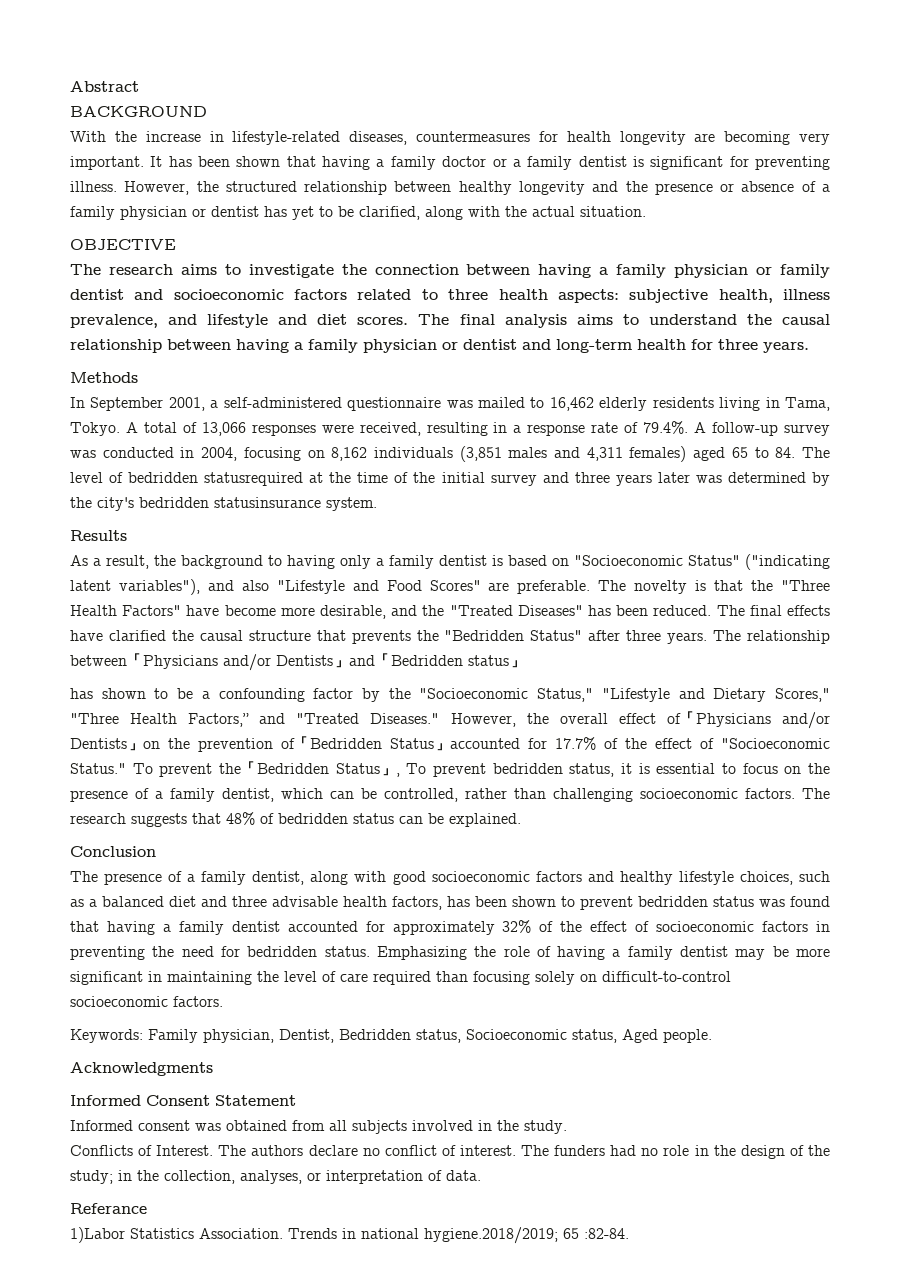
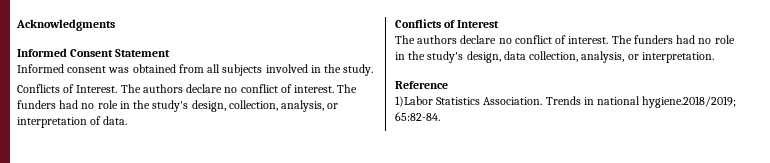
[70,81,139,92] [70,106,207,117] [70,131,831,145] [70,156,831,170] [70,181,831,195] [70,206,646,220] [70,239,176,250] [70,264,830,278] [70,289,831,303] [70,314,831,328] [70,339,809,353] [70,372,138,383] [70,397,831,411] [70,421,831,436] [70,446,831,462] [70,472,830,486] [70,497,377,511] [70,530,127,541] [70,554,830,570] [70,579,830,595] [70,605,831,619] [70,630,831,644] [70,653,525,671] [70,688,830,702] [70,711,830,729] [70,736,830,752] [70,761,830,777] [70,788,830,802] [70,812,521,827] [70,846,156,857] [70,871,831,885] [70,896,830,910] [70,920,830,935] [70,946,830,960] [70,971,731,985] [70,996,223,1007] [70,1029,712,1043] Abstract // BACKGROUND // With the increase in lifestyle-related diseases, countermeasures for health longevity are becoming very important. It has been shown that having a family doctor or a family dentist is significant for preventing illness. However, the structured relationship between healthy longevity and the presence or absence of a family physician or dentist has yet to be clarified, along with the actual situation. // OBJECTIVE // The research aims to investigate the connection between having a family physician or family dentist and socioeconomic factors related to three health aspects: subjective health, illness prevalence, and lifestyle and diet scores. The final analysis aims to understand the causal relationship between having a family physician or dentist and long-term health for three years. // Methods // In September 2001, a self-administered questionnaire was mailed to 16,462 elderly residents living in Tama, Tokyo. A total of 13,066 responses were received, resulting in a response rate of 79.4%. A follow-up survey was conducted in 2004, focusing on 8,162 individuals (3,851 males and 4,311 females) aged 65 to 84. The level of bedridden statusrequired at the time of the initial survey and three years later was determined by the city's bedridden statusinsurance system. // Results // As a result, the background to having only a family dentist is based on "Socioeconomic Status" ("indicating latent variables"), and also "Lifestyle and Food Scores" are preferable. The novelty is that the "Three Health Factors" have become more desirable, and the "Treated Diseases" has been reduced. The final effects have clarified the causal structure that prevents the "Bedridden Status" after three years. The relationship between「Physicians and/or Dentists」and「Bedridden status」 // has shown to be a confounding factor by the "Socioeconomic Status," "Lifestyle and Dietary Scores," "Three Health Factors,” and "Treated Diseases." However, the overall effect of「Physicians and/or Dentists」on the prevention of「Bedridden Status」accounted for 17.7% of the effect of "Socioeconomic Status." To prevent the「Bedridden Status」, To prevent bedridden status, it is essential to focus on the presence of a family dentist, which can be controlled, rather than challenging socioeconomic factors. The research suggests that 48% of bedridden status can be explained. // Conclusion // The presence of a family dentist, along with good socioeconomic factors and healthy lifestyle choices, such as a balanced diet and three advisable health factors, has been shown to prevent bedridden status was found that having a family dentist accounted for approximately 32% of the effect of socioeconomic factors in preventing the need for bedridden status. Emphasizing the role of having a family dentist may be more significant in maintaining the level of care required than focusing solely on difficult-to-control socioeconomic factors. // Keywords: Family physician, Dentist, Bedridden status, Socioeconomic status, Aged people. // -> (16, 25) none
[740,1145,830,1159] [70,1170,481,1184] [70,1203,147,1214] design of the study; in the collection, analyses, or interpretation of data. // Referance -> [152,100,339,112] [17,116,128,128] [395,19,500,28] [395,35,735,44] [395,51,714,63] [395,81,448,89] study's design, collection, analysis, or interpretation of data. // Conflicts of Interest // The authors declare no conflict of interest. The funders had no role // in the study's design, data collection, analysis, or interpretation. // Reference
[563,1228,629,1239] 65 :82-84. -> [395,112,440,121] 65:82-84.

